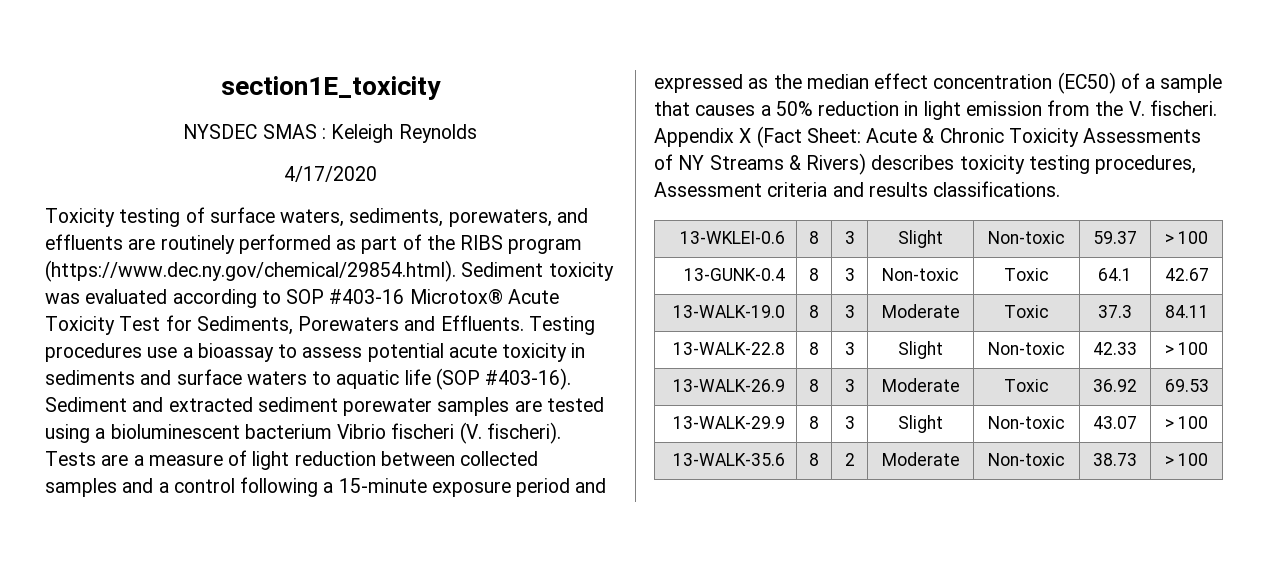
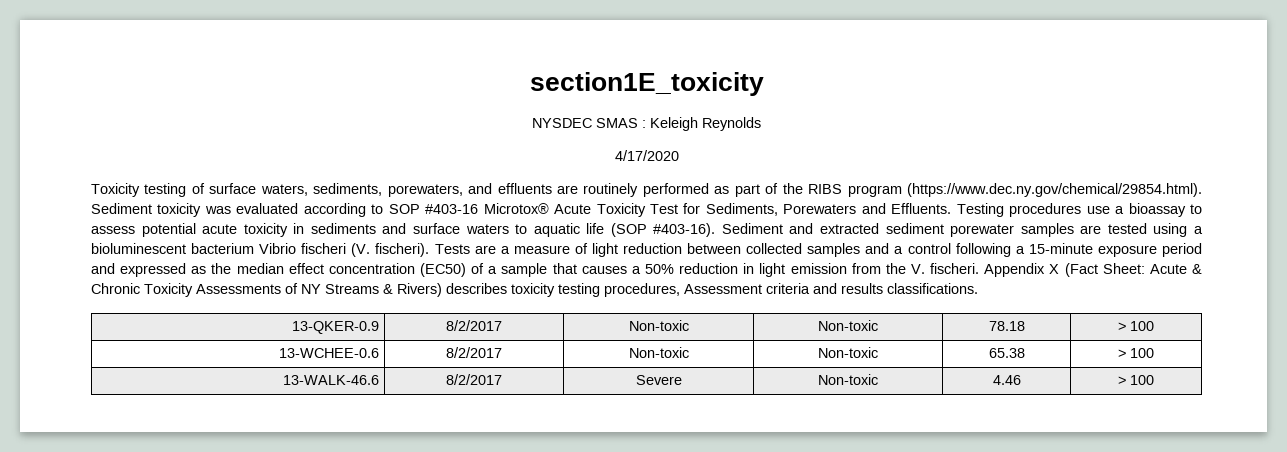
[680,231,786,244] [809,231,819,244] [844,231,855,244] [898,230,943,248] [988,231,1065,244] [1093,231,1137,244] [1164,231,1209,244] [684,268,786,281] [809,268,819,281] [844,268,855,281] [882,268,959,281] [1004,268,1049,281] [1098,268,1132,281] [1164,268,1209,281] [673,305,786,318] [809,305,819,318] [844,305,855,318] [881,304,960,318] [1004,305,1049,318] [1098,305,1132,318] [1164,305,1209,318] [673,342,786,355] [809,342,819,355] [844,342,855,355] [898,341,943,359] [988,342,1065,355] [1093,342,1137,355] [1164,342,1209,355] [673,379,786,392] [809,379,819,392] [844,379,855,392] [881,378,960,392] [1004,379,1049,392] [1093,379,1137,392] [1164,379,1209,392] [673,416,786,429] [809,416,819,429] [844,416,855,429] [898,415,943,433] [988,416,1065,429] [1093,416,1137,429] [1164,416,1209,429] [673,453,786,466] [809,453,819,466] [844,453,855,466] [881,452,960,466] [988,453,1065,466] [1093,453,1137,466] [1164,453,1209,466] 13-WKLEI-0.6 | 8 | 3 | Slight | Non-toxic | 59.37 | > 100 // 13-GUNK-0.4 | 8 | 3 | Non-toxic | Toxic | 64.1 | 42.67 // 13-WALK-19.0 | 8 | 3 | Moderate | Toxic | 37.3 | 84.11 // 13-WALK-22.8 | 8 | 3 | Slight | Non-toxic | 42.33 | > 100 // 13-WALK-26.9 | 8 | 3 | Moderate | Toxic | 36.92 | 69.53 // 13-WALK-29.9 | 8 | 3 | Slight | Non-toxic | 43.07 | > 100 // 13-WALK-35.6 | 8 | 2 | Moderate | Non-toxic | 38.73 | > 100 -> [291,321,379,334] [446,320,502,331] [628,320,689,331] [818,320,878,331] [988,321,1025,331] [1118,321,1154,331] [278,348,379,358] [446,347,502,358] [628,347,689,358] [818,347,878,358] [988,348,1025,358] [1118,348,1154,358] [282,375,379,385] [446,374,502,385] [635,375,682,385] [818,374,878,385] [992,375,1021,385] [1118,375,1154,385] 13-QKER-0.9 | 8/2/2017 | Non-toxic | Non-toxic | 78.18 | > 100 // 13-WCHEE-0.6 | 8/2/2017 | Non-toxic | Non-toxic | 65.38 | > 100 // 13-WALK-46.6 | 8/2/2017 | Severe | Non-toxic | 4.46 | > 100

